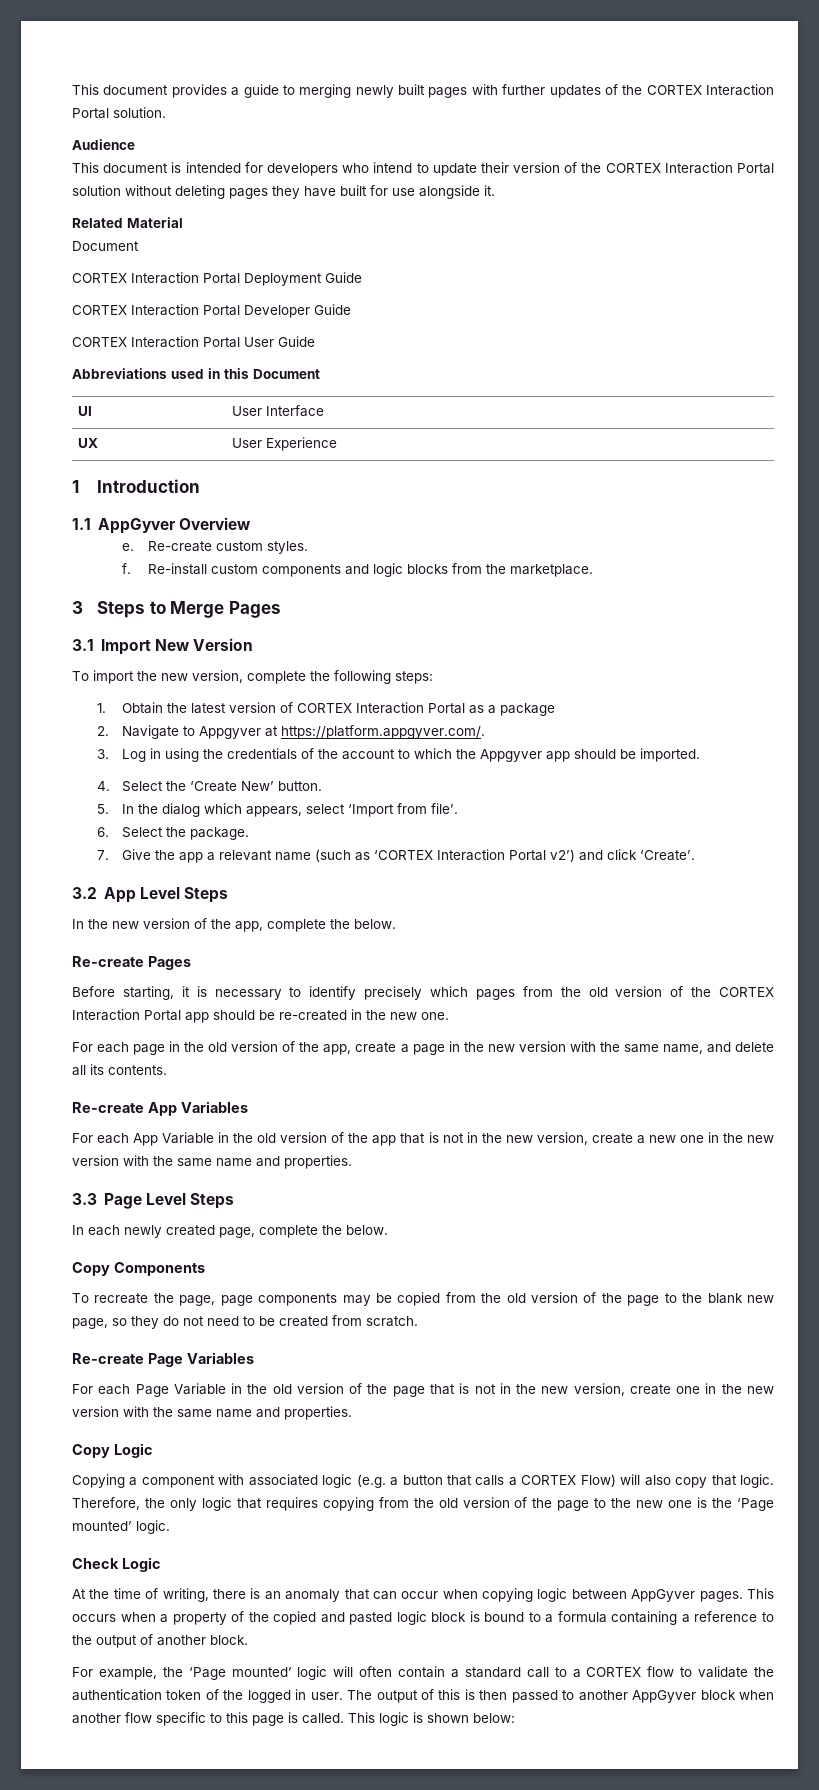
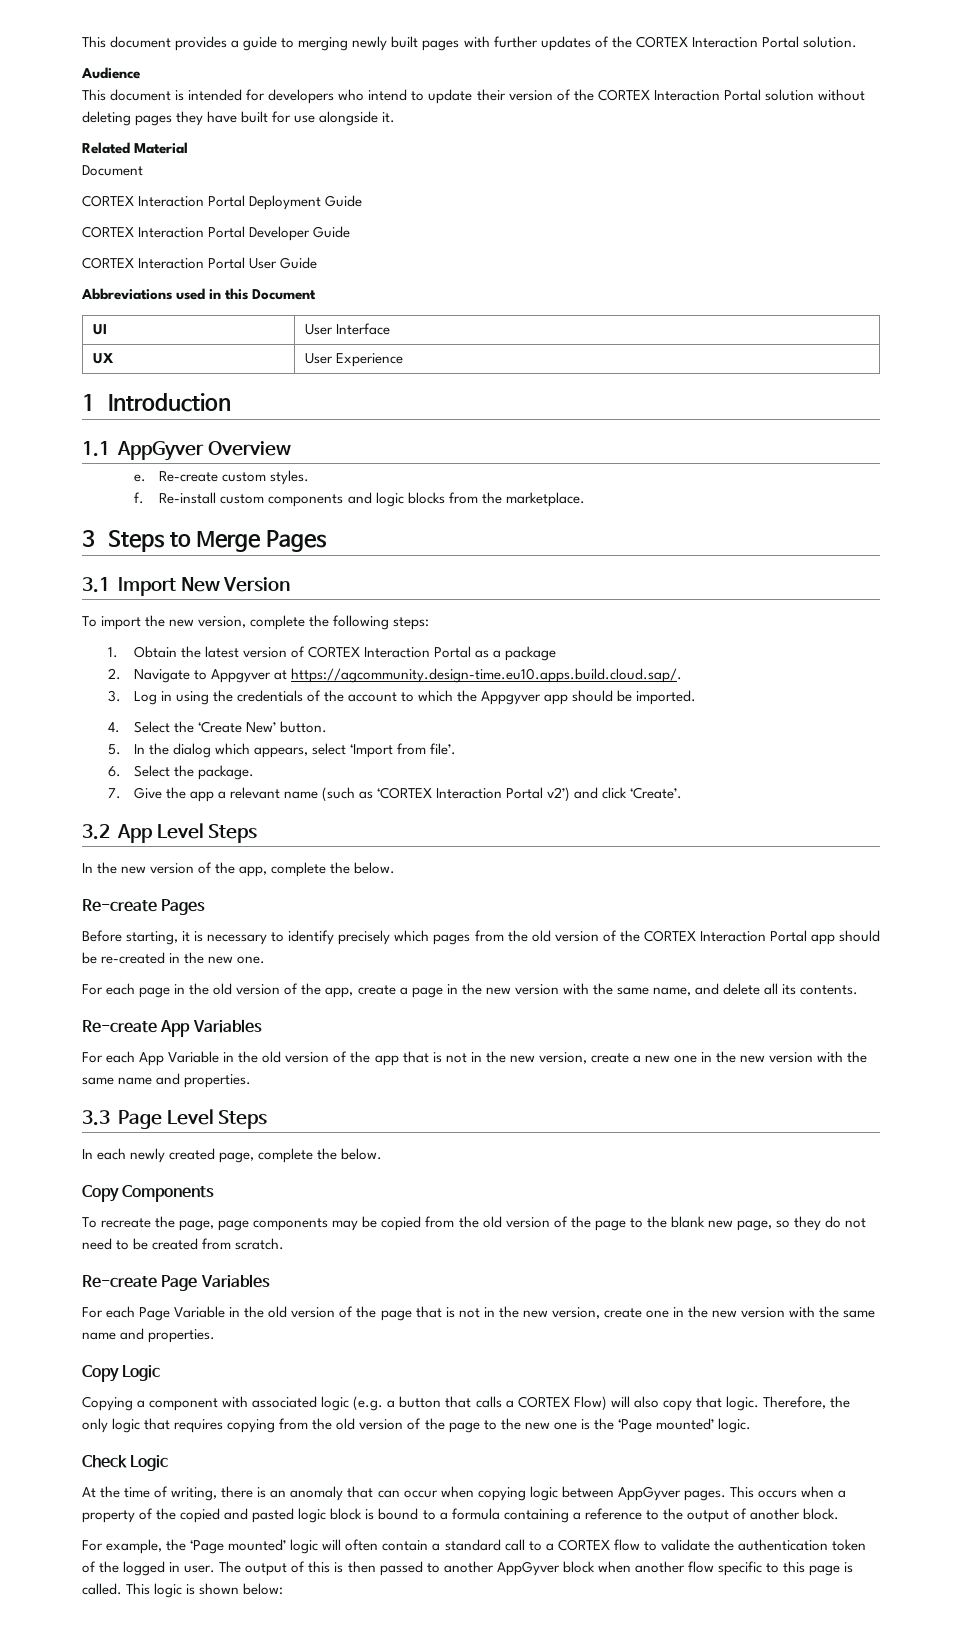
[281,725,486,739] https://platform.appgyver.com/. -> [290,668,682,683] https://agcommunity.design-time.eu10.apps.build.cloud.sap/.

